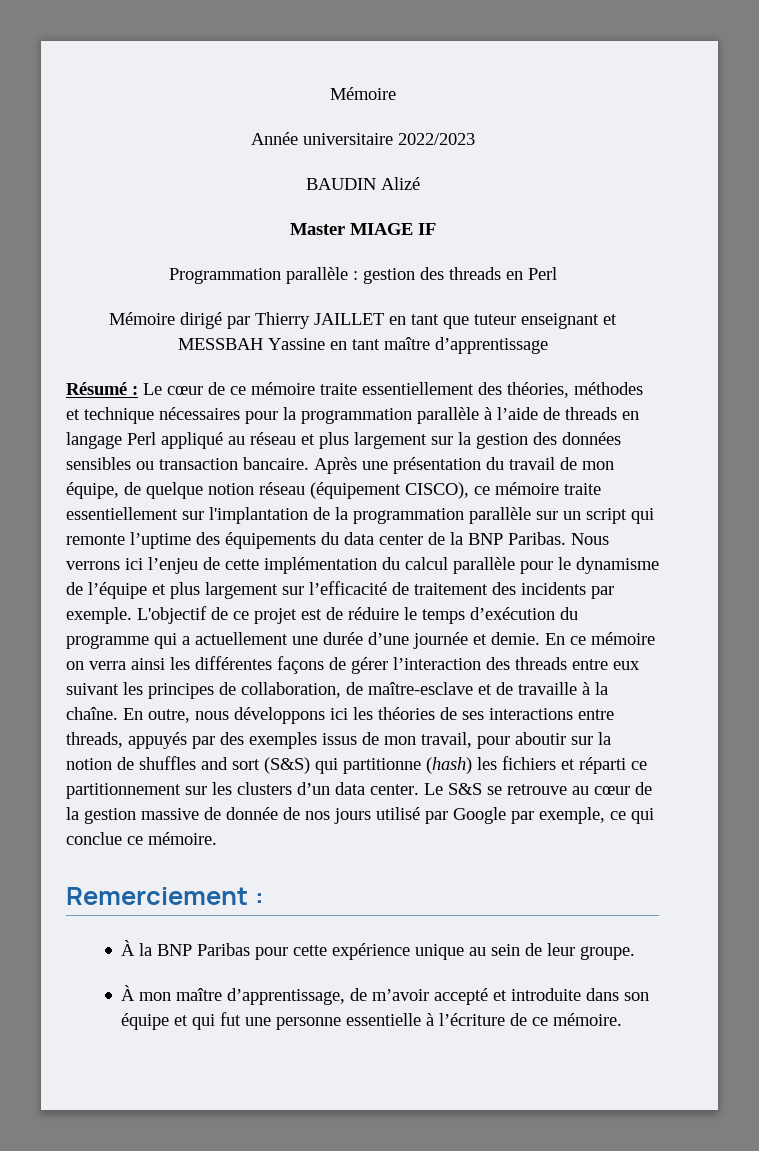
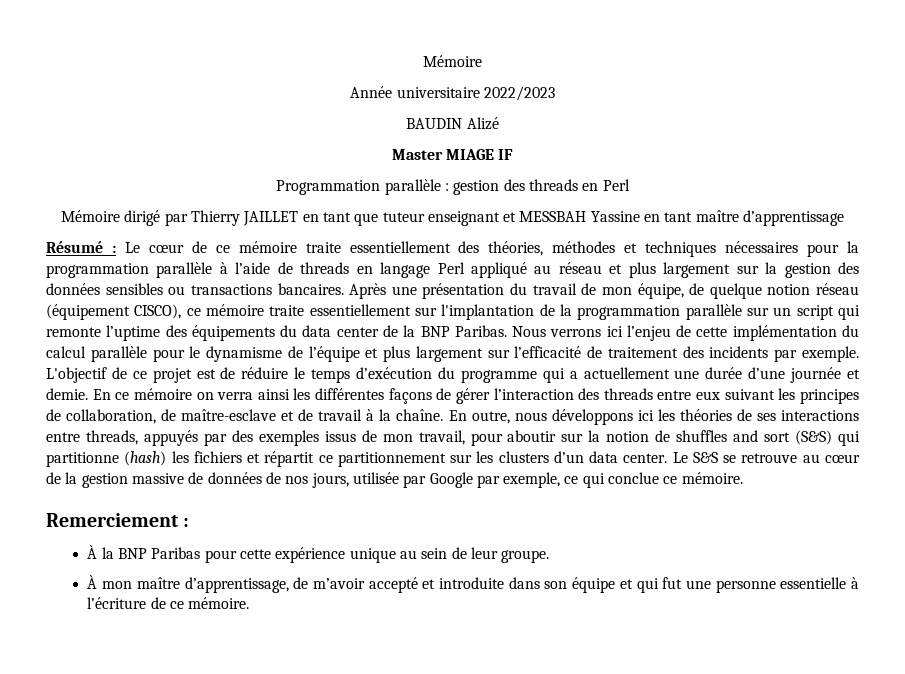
[84,407,154,424] technique -> [645,241,717,257] techniques
[159,457,309,470] transaction bancaire. -> [190,283,344,295] transactions bancaires.
[518,682,577,695] travaille -> [318,409,363,421] travail
[579,757,626,774] réparti -> [264,451,315,467] répartit
[226,807,278,820] donnée -> [207,472,262,484] données
[334,807,420,824] jours utilisé -> [311,472,399,488] jours, utilisée

